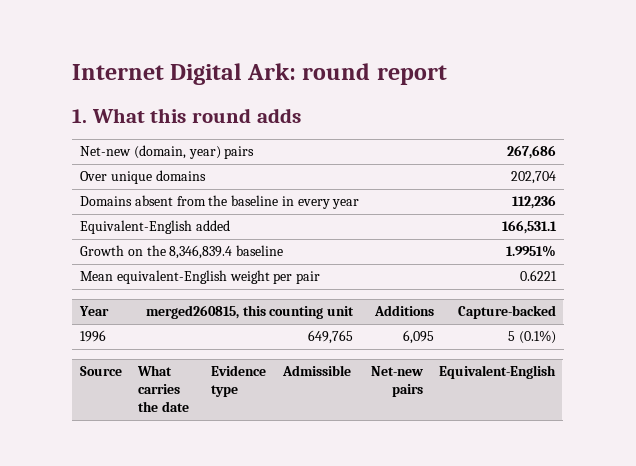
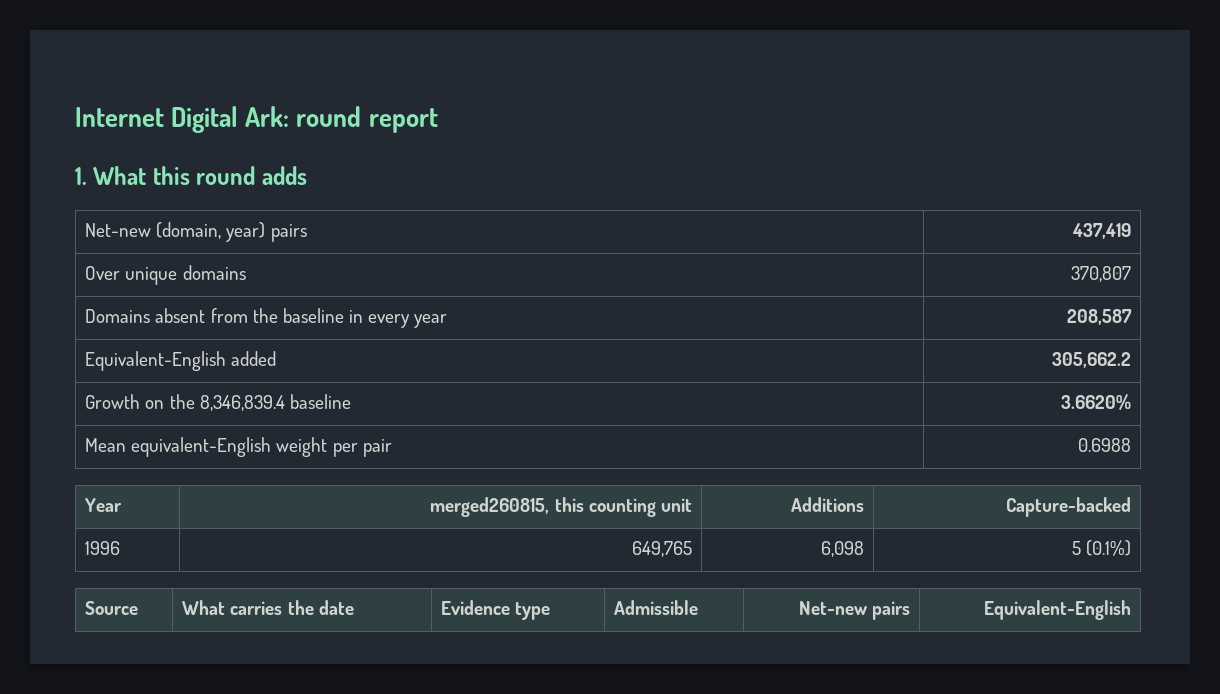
[507,145,557,159] 267,686 -> [1071,223,1131,239] 437,419
[511,171,557,184] 202,704 -> [1070,266,1131,282] 370,807
[512,195,557,209] 112,236 -> [1066,309,1132,325] 208,587
[502,220,558,234] 166,531.1 -> [1051,352,1131,368] 305,662.2
[506,245,557,257] 1.9951% -> [1060,394,1131,410] 3.6620%
[520,270,558,281] 0.6221 -> [1077,438,1131,452] 0.6988
[403,330,435,344] 6,095 -> [820,541,864,557] 6,098

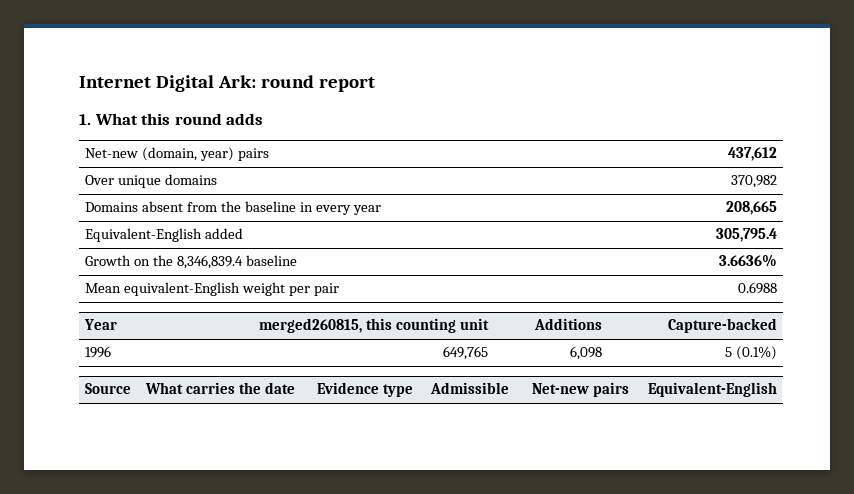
[1071,223,1131,239] 437,419 -> [727,147,777,161] 437,612
[1070,266,1131,282] 370,807 -> [730,175,777,188] 370,982
[1066,309,1132,325] 208,587 -> [725,201,777,215] 208,665
[1051,352,1131,368] 305,662.2 -> [715,228,777,242] 305,795.4
[1060,394,1131,410] 3.6620% -> [718,254,777,267] 3.6636%

